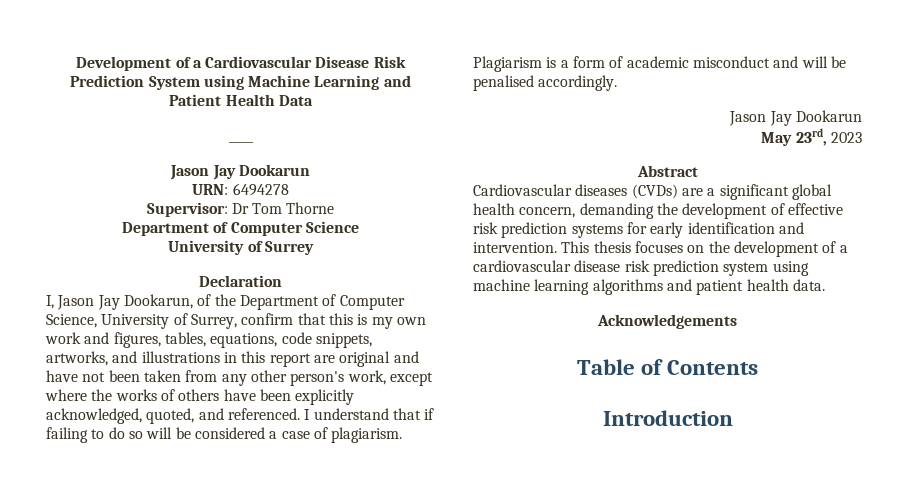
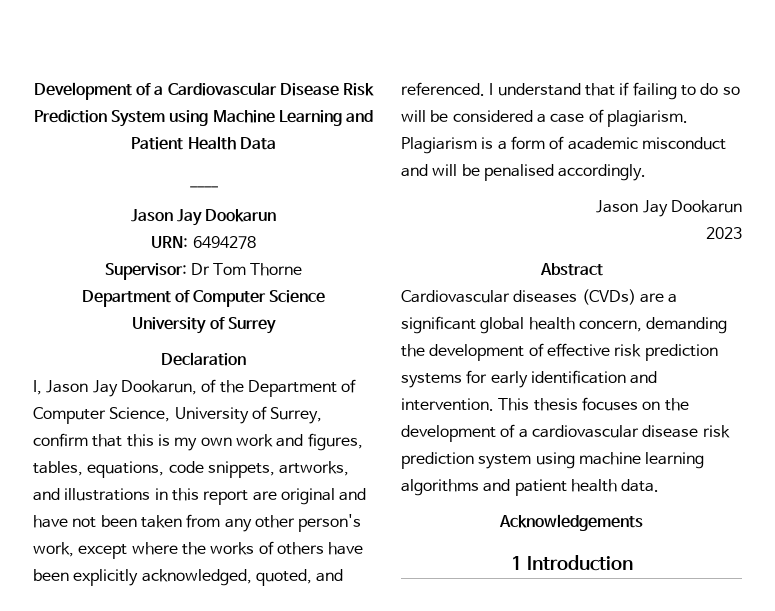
[761,128,827,146] May 23rd, -> (742, 206) none
[576,359,759,375] Table of Contents // -> [510,556,522,570] 1

